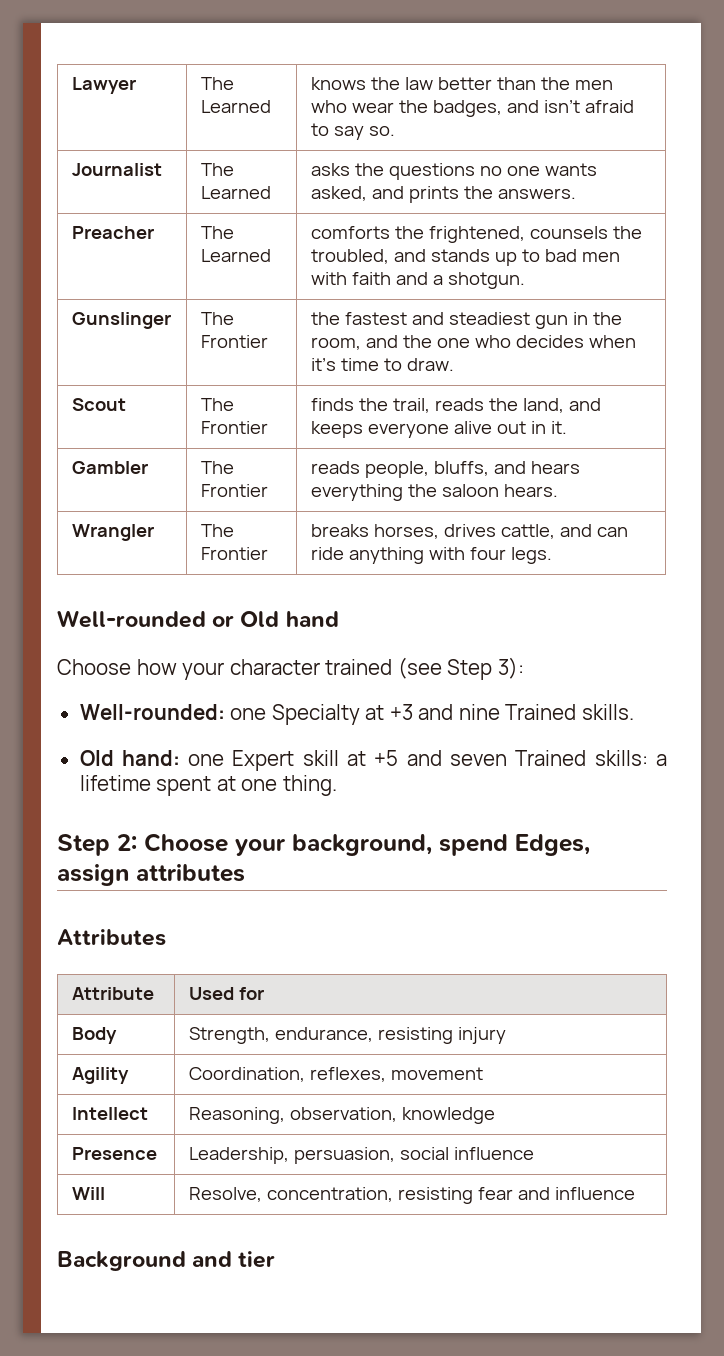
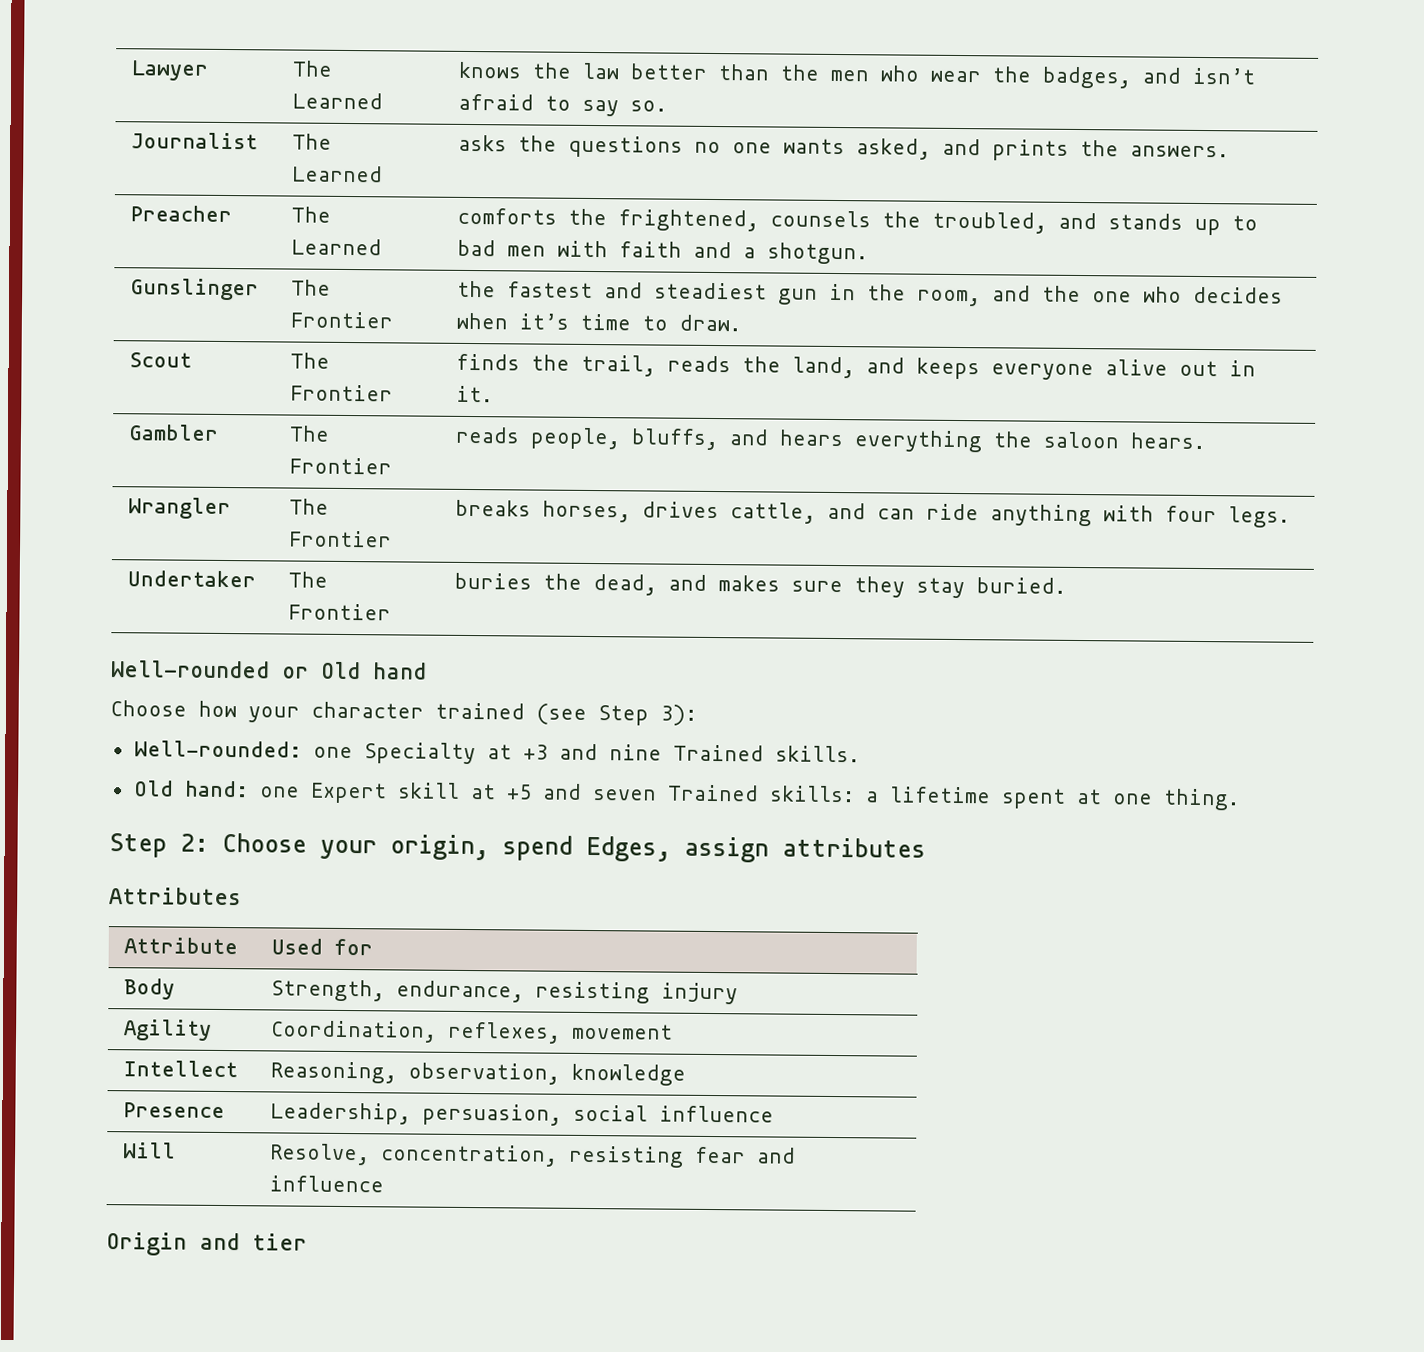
(552, 555) none -> [127,570,257,588] [288,571,329,588] [288,603,392,621] [454,572,1067,599] // Undertaker | The Frontier | buries the dead, and makes sure they stay buried.
[292,834,432,856] background, -> [390,834,489,861] origin,
[57,1251,186,1271] Background -> [106,1232,187,1256] Origin

